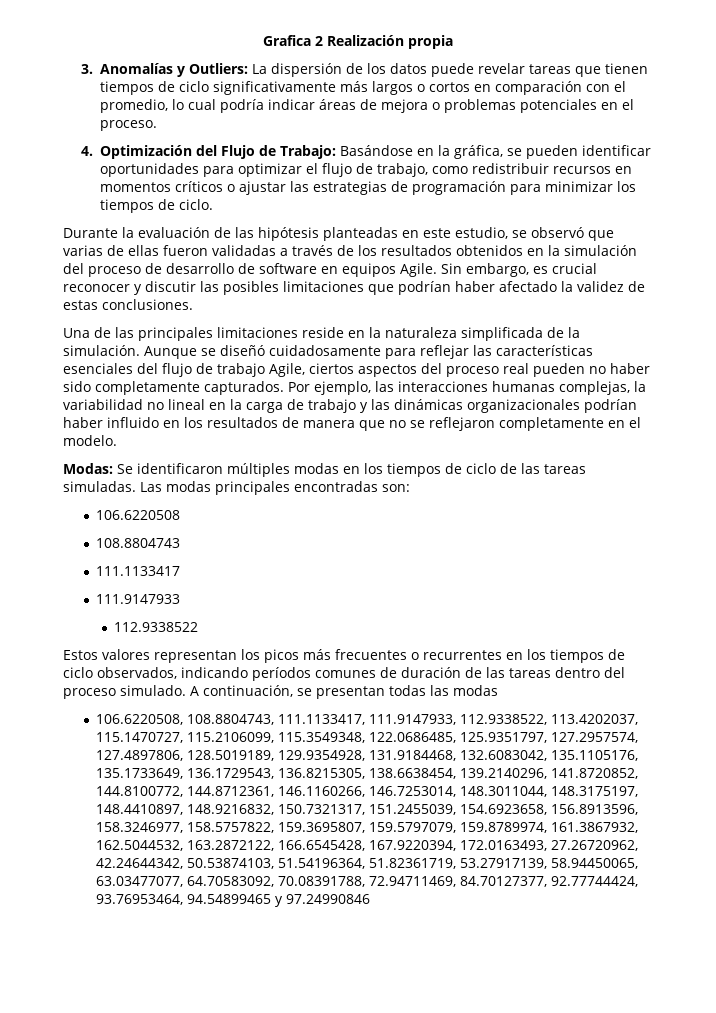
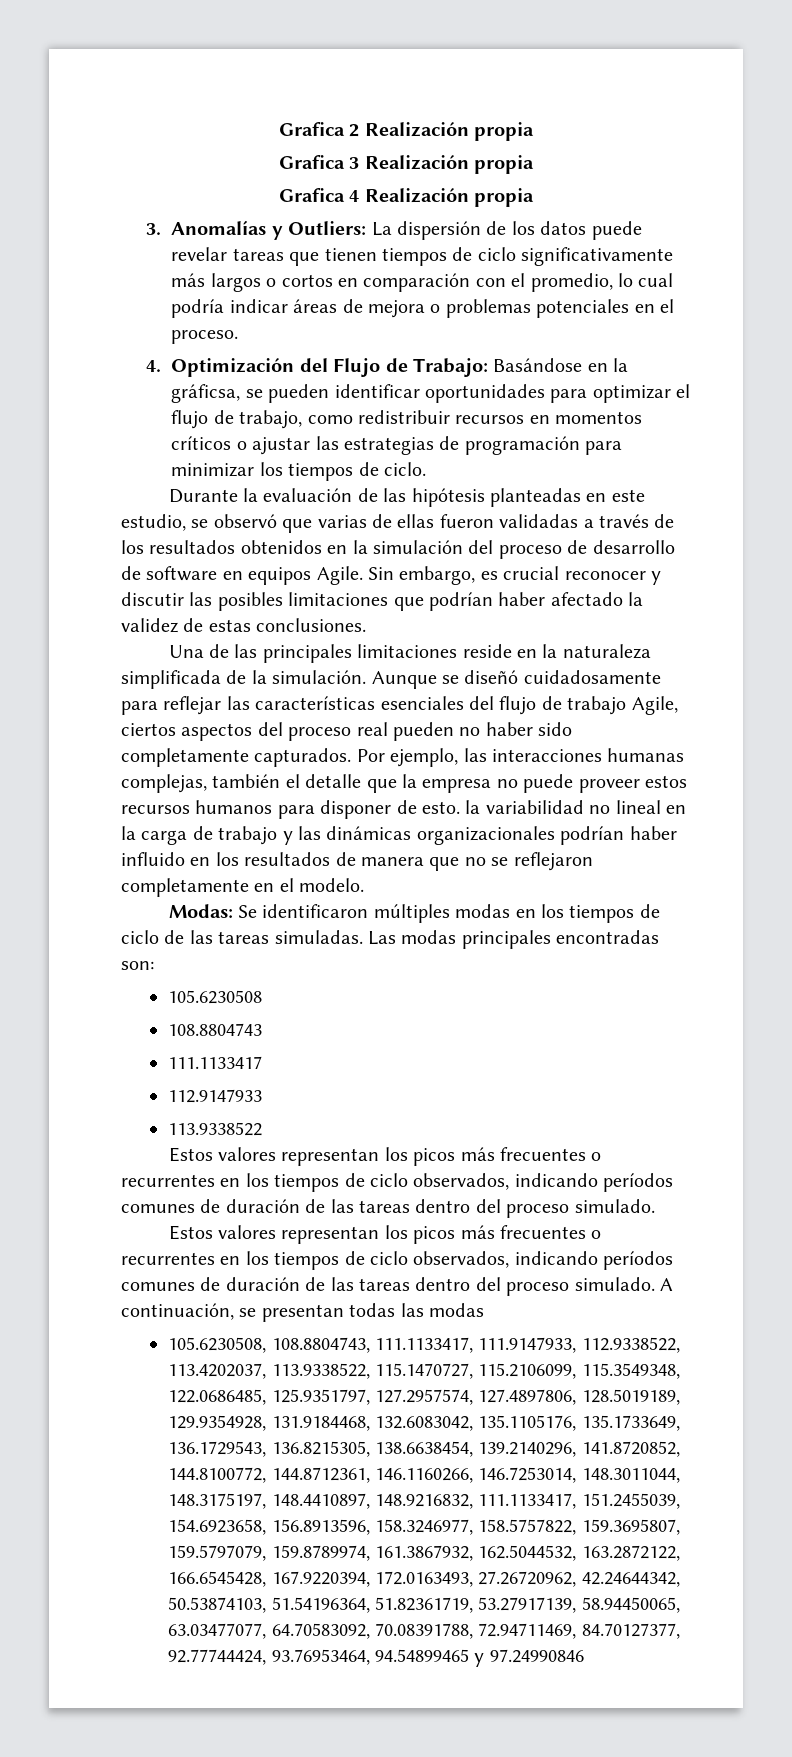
(453, 42) none -> [278,155,535,174] [278,188,535,207] // Grafica 3 Realización propia // Grafica 4 Realización propia
[454,145,504,159] gráfica, -> [171,384,241,403] gráficsa,
(630, 388) none -> [212,774,687,793] [121,800,460,819] también el detalle que la empresa no puede proveer estos recursos humanos para disponer de esto.
[96,510,181,520] 106.6220508 -> [168,990,263,1004] 105.6230508
[96,594,181,604] [114,622,199,632] 111.9147933 // 112.9338522 -> [168,1089,263,1103] [168,1122,263,1136] [168,1147,602,1166] [121,1173,674,1192] [121,1199,655,1218] 112.9147933 // 113.9338522 // Estos valores representan los picos más frecuentes o recurrentes en los tiempos de ciclo observados, indicando períodos comunes de duración de las tareas dentro del proceso simulado.
[96,714,184,725] 106.6220508, -> [168,1337,267,1353] 105.6230508,
(639, 719) none -> [271,1363,370,1379] 113.9338522,
[278,804,366,815] 150.7321317, -> [478,1493,577,1509] 111.1133417,

